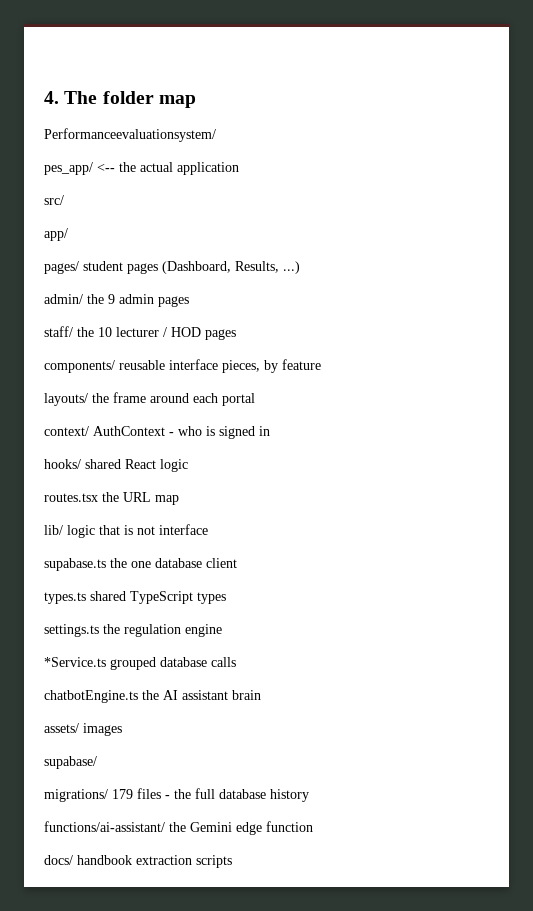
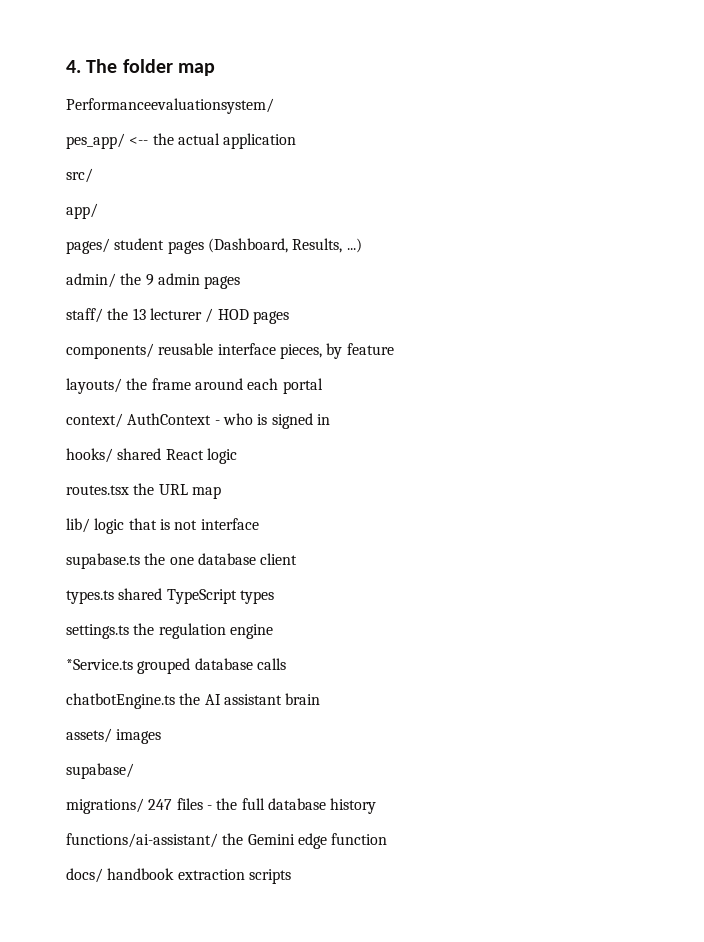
[98,327,112,337] 10 -> [132,308,146,320] 13
[112,789,133,799] 179 -> [148,799,173,810] 247

